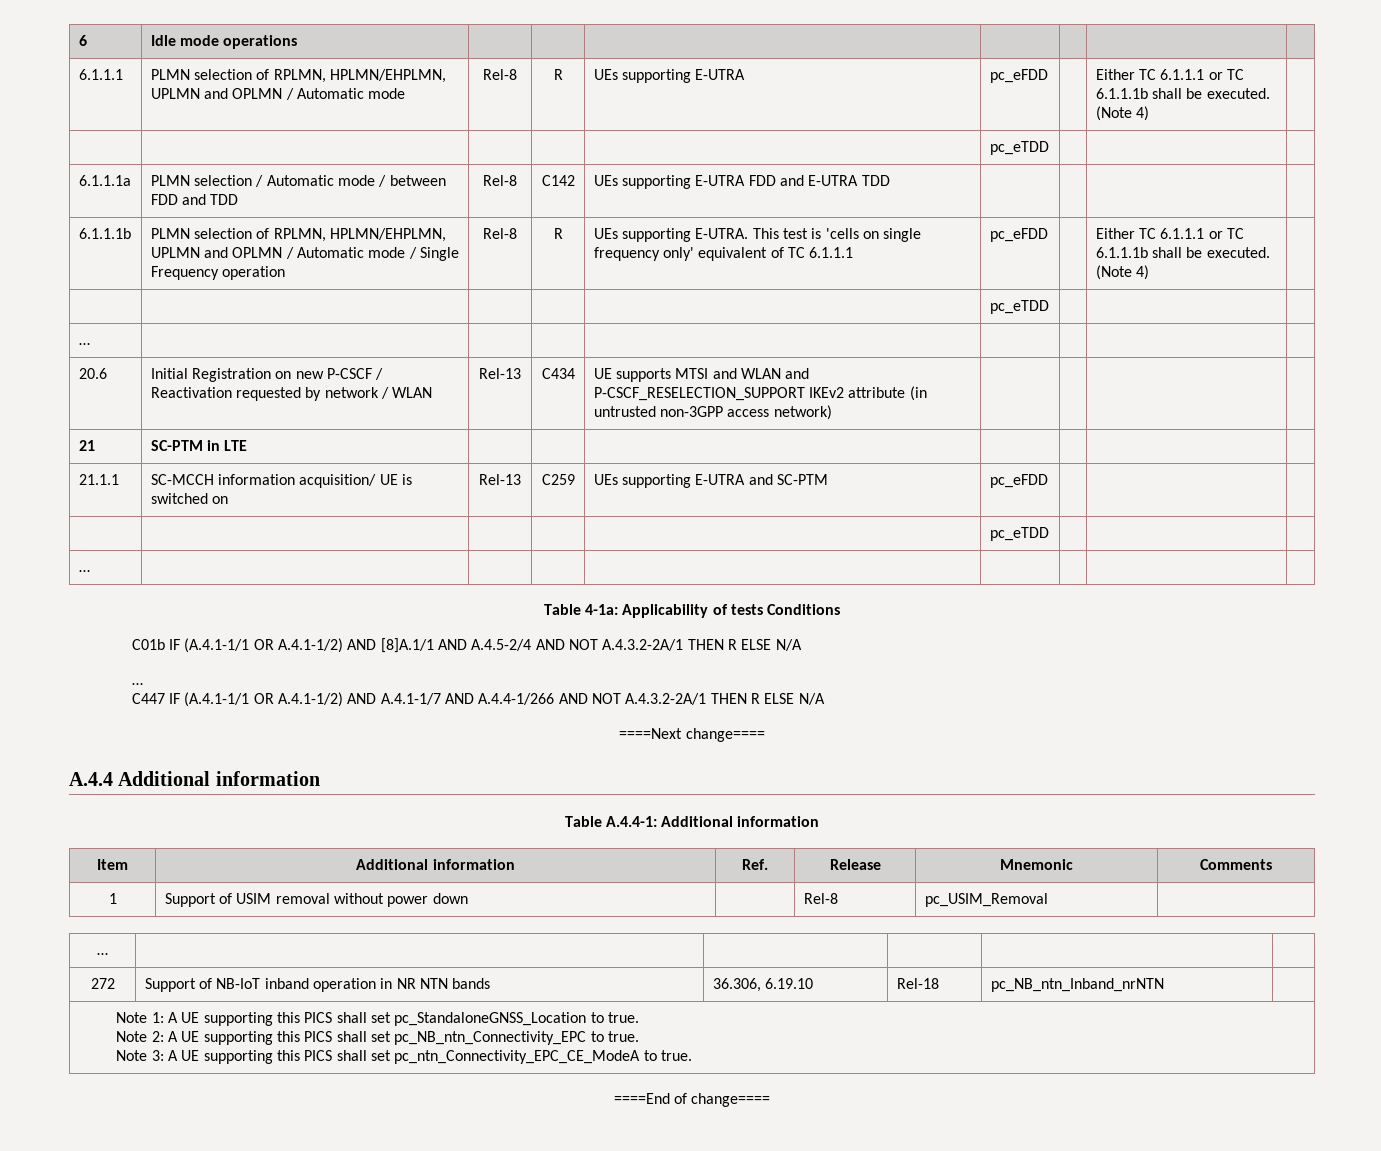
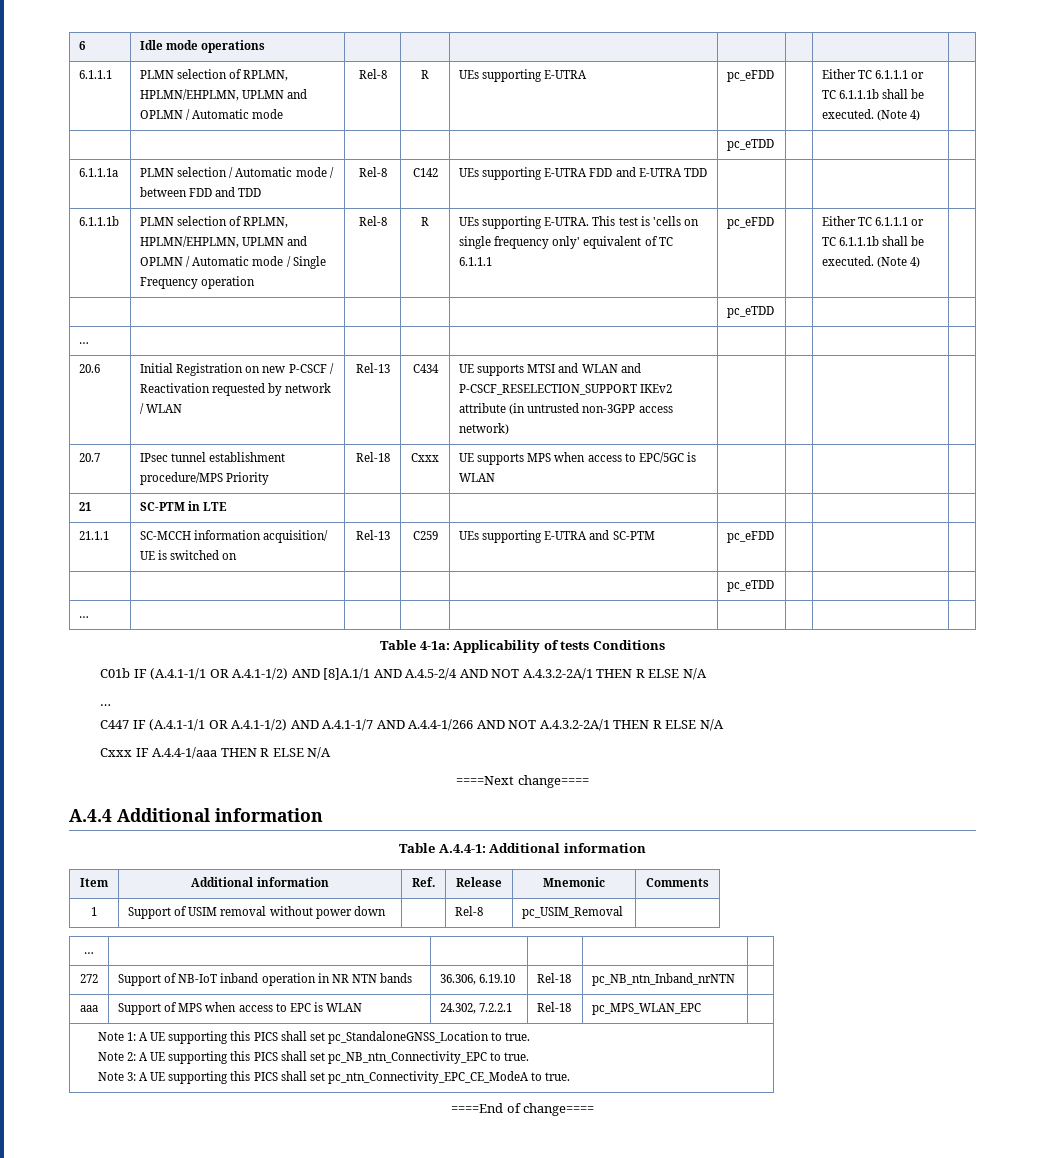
(832, 412) none -> [79,453,101,462] [140,452,286,462] [140,472,270,485] [355,452,390,462] [411,453,439,462] [459,452,696,465] [459,473,496,482] // 20.7 | IPsec tunnel establishment procedure/MPS Priority | Rel-18 | Cxxx | UE supports MPS when access to EPC/5GC is WLAN | | | |
(825, 699) none -> [100,747,332,759] // Cxxx IF A.4.4-1/aaa THEN R ELSE N/A
(1164, 985) none -> [80,1005,98,1012] [118,1002,362,1015] [440,1003,513,1014] [537,1002,572,1012] [592,1003,702,1015] // aaa | Support of MPS when access to EPC is WLAN | 24.302, 7.2.2.1 | Rel-18 | pc_MPS_WLAN_EPC |

